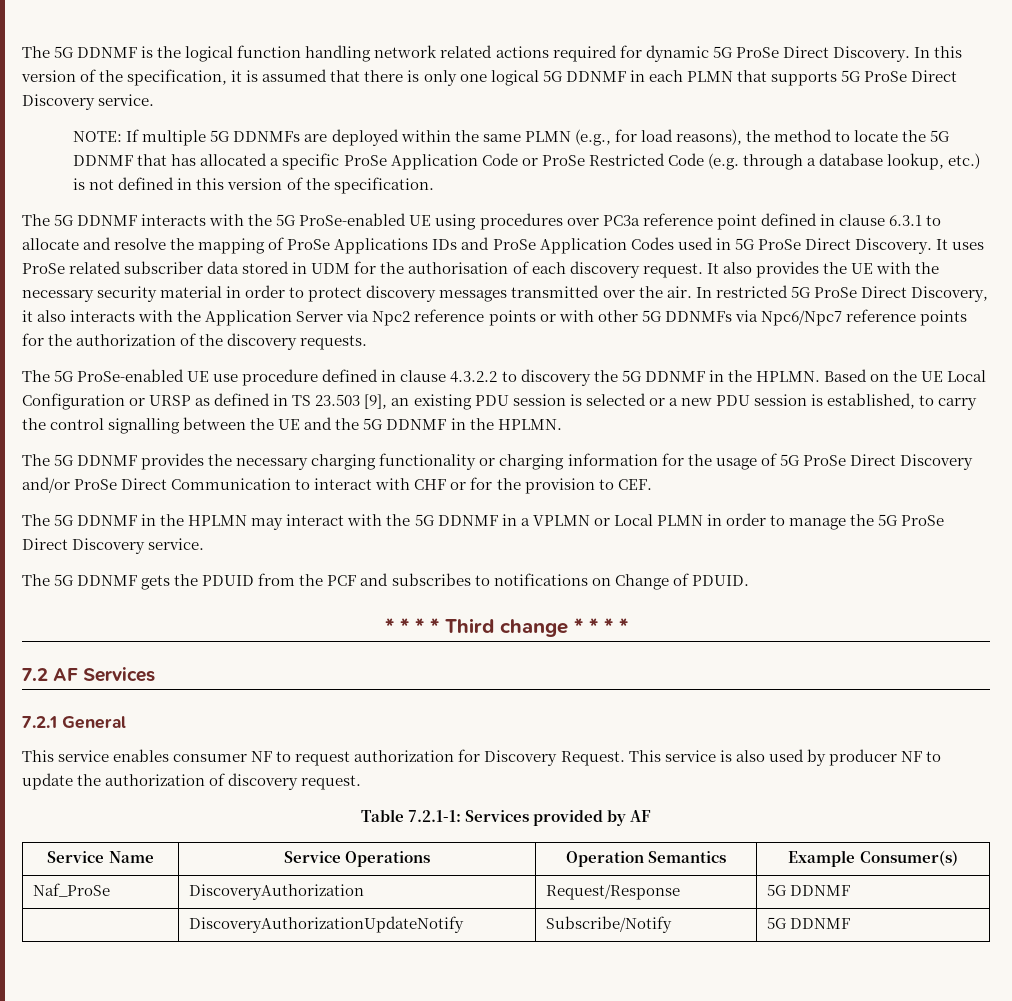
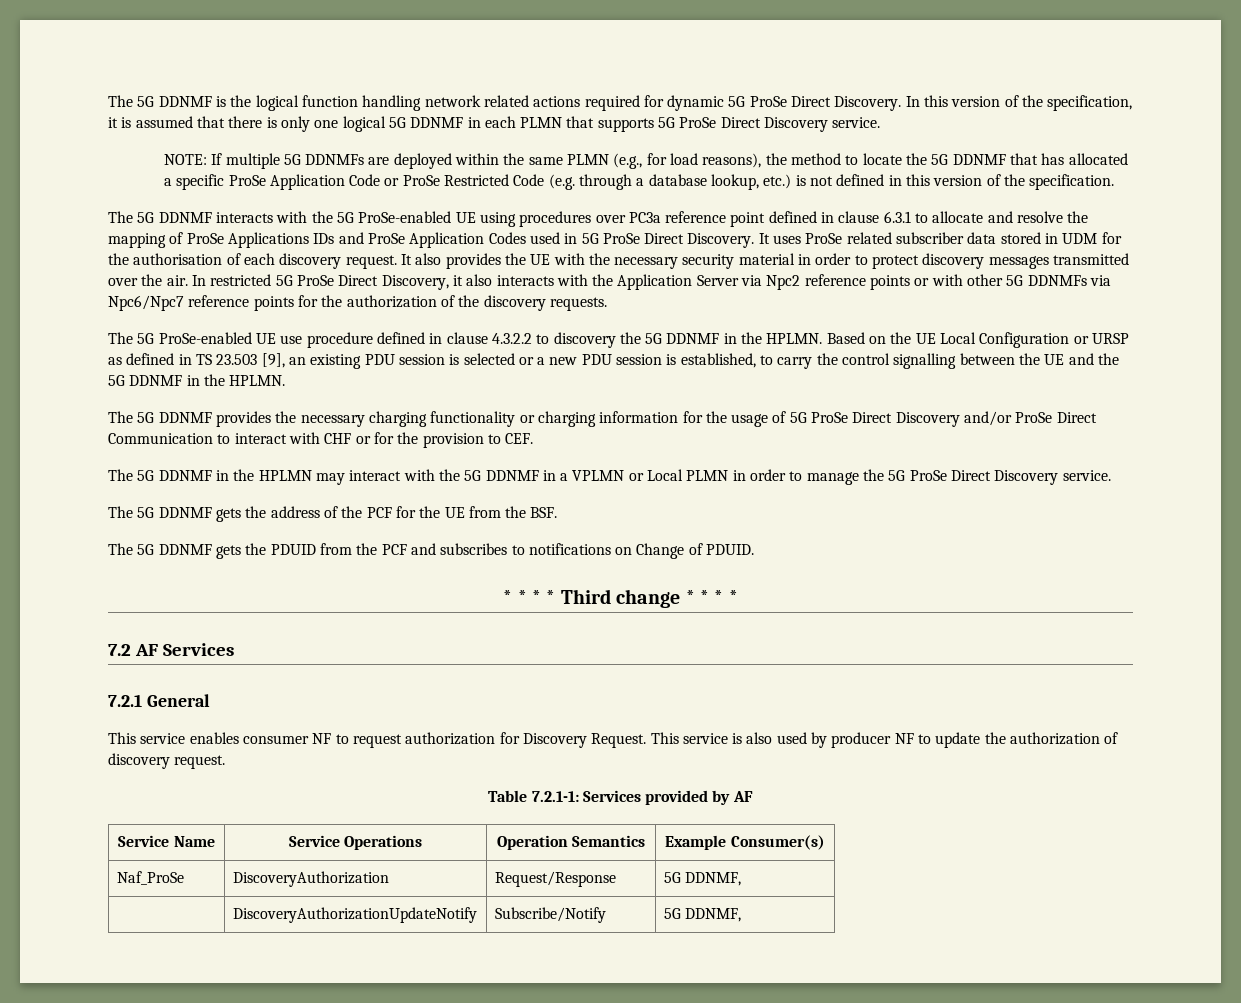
(205, 544) none -> [108,506,558,522] // The 5G DDNMF gets the address of the PCF for the UE from the BSF.
[789,885,850,896] DDNMF -> [685,872,742,886] DDNMF,
[789,918,850,929] DDNMF -> [685,908,742,922] DDNMF,

